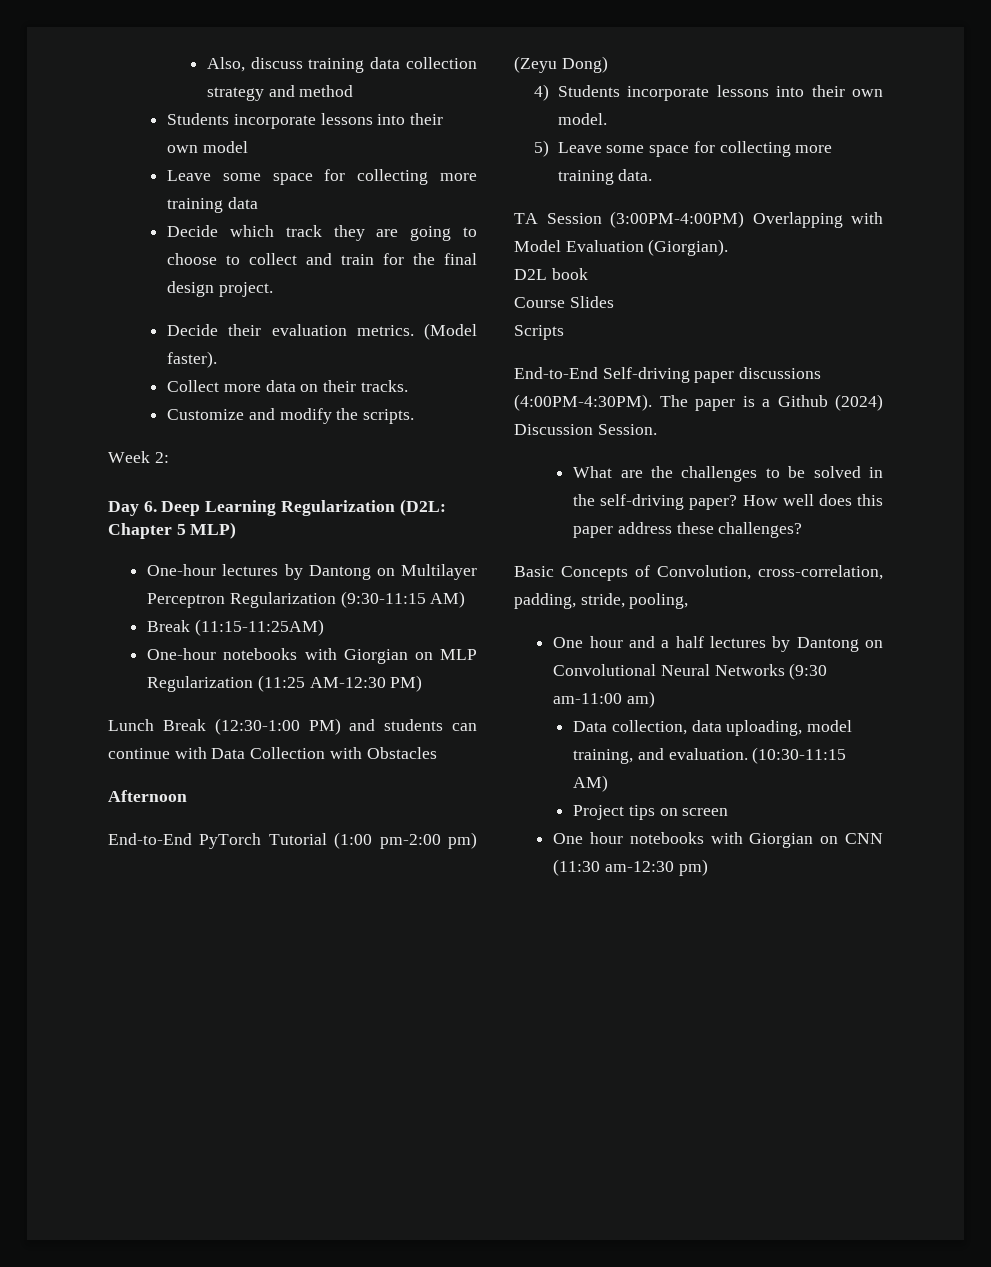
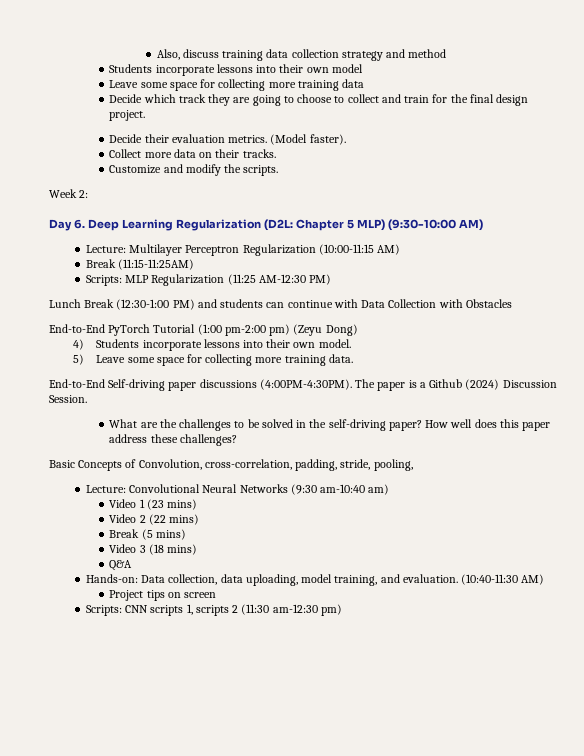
[147,564,395,580] // One-hour lectures by Dantong on -> [387,219,483,231] [85,245,126,253] (9:30-10:00 AM) // Lecture:
[340,591,426,608] (9:30-11:15 -> [318,244,374,255] (10:00-11:15
[147,648,433,664] One-hour notebooks with Giorgian on -> [85,275,122,286] Scripts:
[108,790,187,802] // Afternoon -> (512, 303) none
[514,211,883,228] [514,239,729,256] [514,268,588,280] [514,296,614,308] [514,325,564,340] // TA Session (3:00PM-4:00PM) Overlapping with Model Evaluation (Giorgian). // D2L book // Course Slides // Scripts -> (353, 358) none
[553,636,883,652] One hour and a half lectures by Dantong on -> [85,485,126,493] Lecture:
[553,693,623,704] am-11:00 -> [320,484,366,493] am-10:40
(655, 699) none -> [109,499,198,510] [109,514,200,525] [109,529,186,540] [109,544,198,555] [109,560,133,571] [85,574,138,583] Video 1 (23 mins) // Video 2 (22 mins) // Break (5 mins) // Video 3 (18 mins) // Q&A // Hands-on:
[752,747,847,764] (10:30-11:15 -> [460,574,518,585] (10:40-11:30
[553,832,883,848] One hour notebooks with Giorgian on CNN -> [85,604,239,616] Scripts: CNN scripts 1, scripts 2

